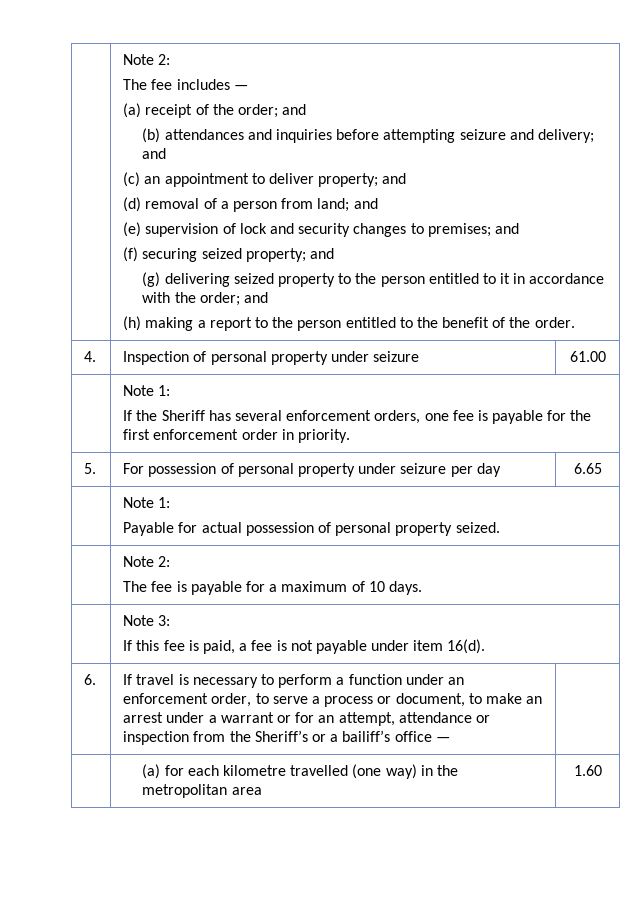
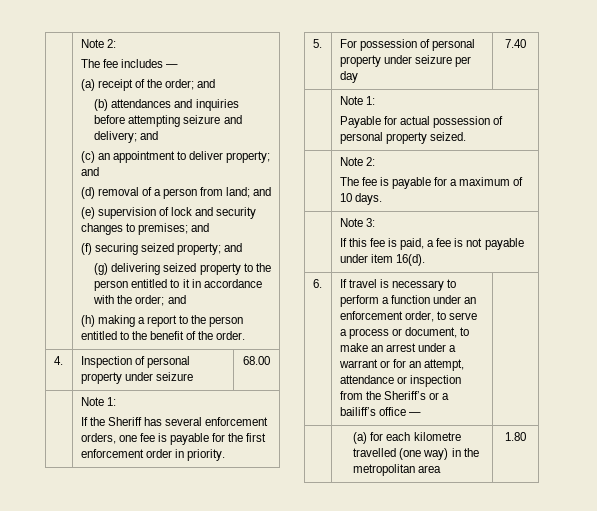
[569,351,606,362] 61.00 -> [243,356,270,365] 68.00
[573,463,602,474] 6.65 -> [505,39,526,48] 7.40
[573,765,602,776] 1.60 -> [505,432,526,441] 1.80

